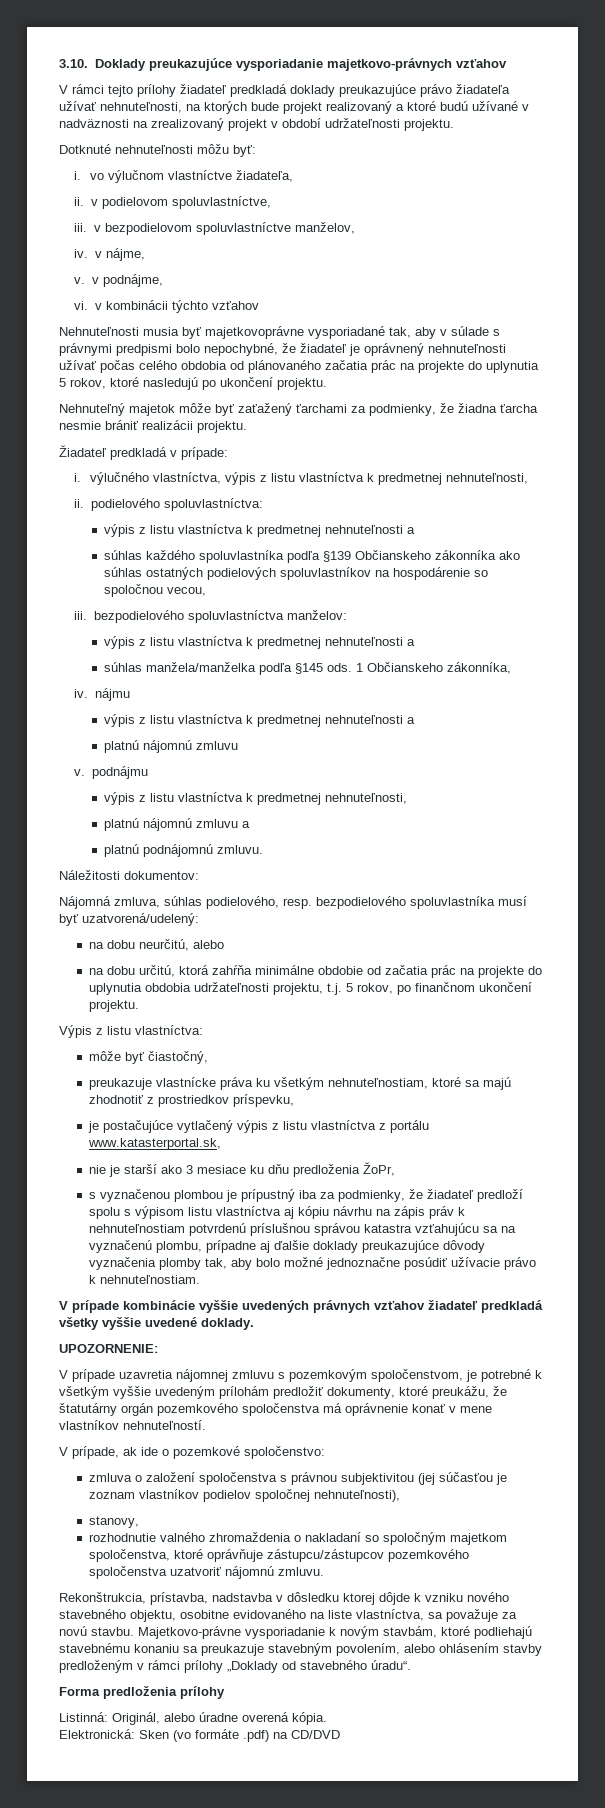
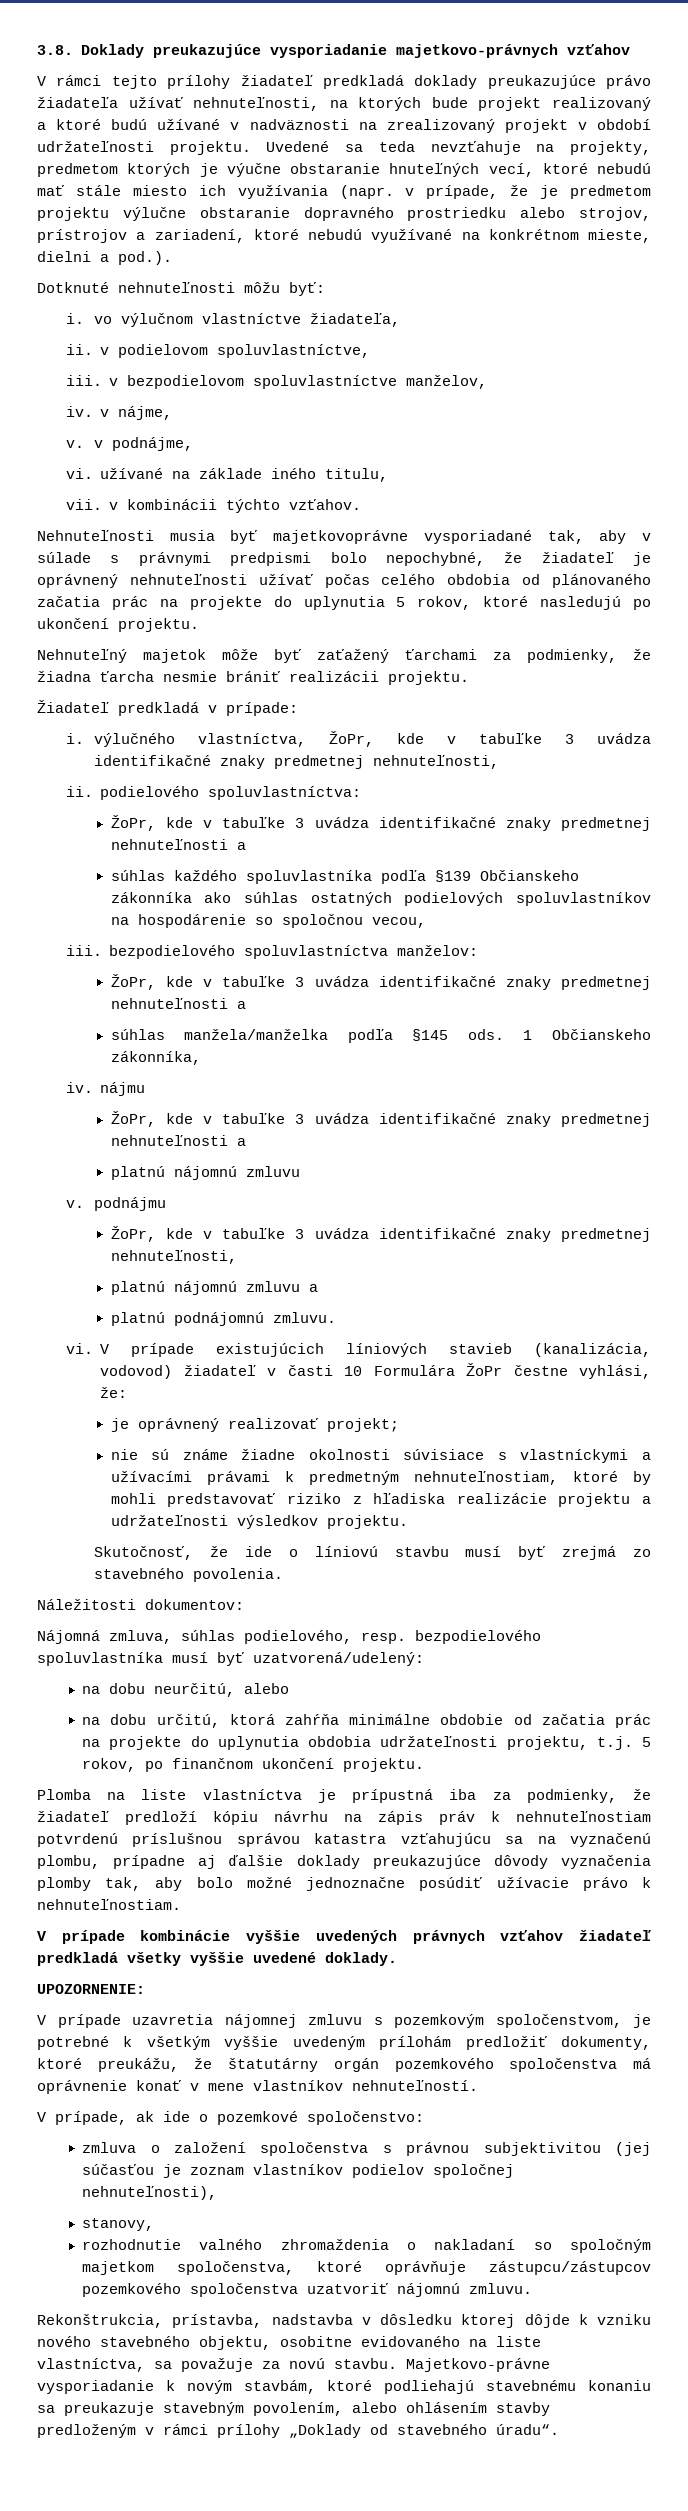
[59,59,88,68] 3.10. -> [37,45,73,55] 3.8.
(454, 125) none -> [266,141,651,155] [37,163,651,177] [37,185,651,199] [37,207,651,221] [37,229,651,243] [37,251,172,265] Uvedené sa teda nevzťahuje na projekty, predmetom ktorých je výučne obstaranie hnuteľných vecí, ktoré nebudú mať stále miesto ich využívania (napr. v prípade, že je predmetom projektu výlučne obstaranie dopravného prostriedku alebo strojov, prístrojov a zariadení, ktoré nebudú využívané na konkrétnom mieste, dielni a pod.).
(89, 305) none -> [100,468,389,482] [65,499,102,510] užívané na základe iného titulu, // vii.
[211,301,259,310] vzťahov -> [289,499,362,510] vzťahov.
[224,472,374,485] výpis z listu vlastníctva k -> [329,731,651,747] [94,755,266,769] ŽoPr, kde v tabuľke 3 uvádza identifikačné znaky
[103,524,253,537] výpis z listu vlastníctva k -> [110,815,551,831] ŽoPr, kde v tabuľke 3 uvádza identifikačné znaky
[103,636,253,649] výpis z listu vlastníctva k -> [110,974,551,990] ŽoPr, kde v tabuľke 3 uvádza identifikačné znaky
[103,714,253,727] výpis z listu vlastníctva k -> [110,1111,551,1127] ŽoPr, kde v tabuľke 3 uvádza identifikačné znaky
[103,792,253,805] výpis z listu vlastníctva k -> [110,1226,551,1242] ŽoPr, kde v tabuľke 3 uvádza identifikačné znaky
(263, 849) none -> [65,1343,651,1357] [100,1363,651,1379] [100,1387,128,1398] [110,1418,399,1432] [110,1449,651,1463] [110,1471,651,1485] [110,1493,651,1507] [110,1515,408,1529] [94,1546,652,1560] [94,1568,284,1582] // vi. V prípade existujúcich líniových stavieb (kanalizácia, vodovod) žiadateľ v časti 10 Formulára ŽoPr čestne vyhlási, že: // je oprávnený realizovať projekt; // nie sú známe žiadne okolnosti súvisiace s vlastníckymi a užívacími právami k predmetným nehnuteľnostiam, ktoré by mohli predstavovať riziko z hľadiska realizácie projektu a udržateľnosti výsledkov projektu. // Skutočnosť, že ide o líniovú stavbu musí byť zrejmá zo stavebného povolenia.
[59,1025,203,1038] [88,1051,208,1064] [88,1077,511,1090] [88,1094,294,1107] [87,1120,429,1133] [87,1138,221,1150] [88,1162,395,1177] [88,1189,295,1202] Výpis z listu vlastníctva: // môže byť čiastočný, // preukazuje vlastnícke práva ku všetkým nehnuteľnostiam, ktoré sa majú zhodnotiť z prostriedkov príspevku, // je postačujúce vytlačený výpis z listu vlastníctva z portálu www.katasterportal.sk, // nie je starší ako 3 mesiace ku dňu predloženia ŽoPr, // s vyznačenou plombou je prípustný -> [37,1789,434,1803] Plomba na liste vlastníctva je prípustná
[88,1206,294,1219] spolu s výpisom listu vlastníctva aj -> (197, 1818) none
[59,1686,225,1699] [59,1712,327,1725] [59,1729,340,1742] // Forma predloženia prílohy // Listinná: Originál, alebo úradne overená kópia. // Elektronická: Sken (vo formáte .pdf) na CD/DVD -> (559, 2429) none

